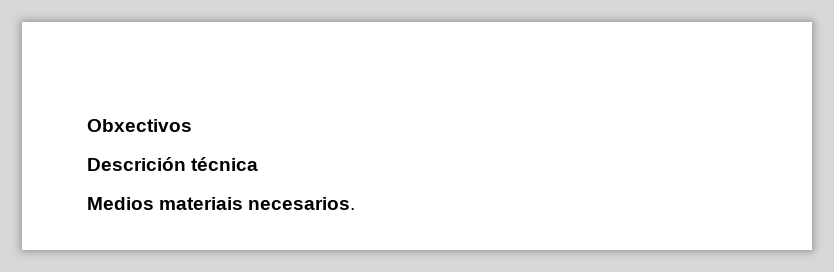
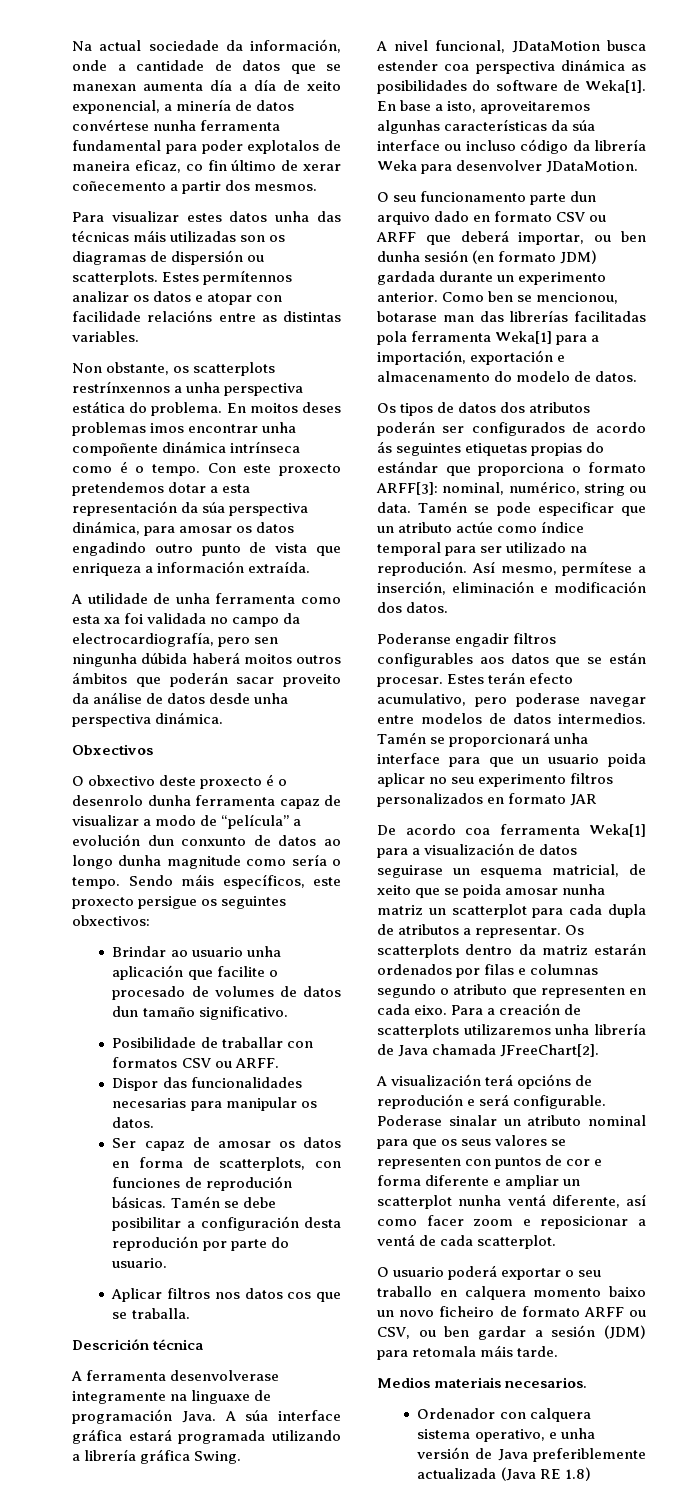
[87,119,192,132] [87,157,259,171] [87,197,356,210] Obxectivos // Descrición técnica // Medios materiais necesarios. -> [72,39,341,53] [72,60,341,74] [72,79,341,91] [72,99,295,114] [72,119,281,131] [72,140,341,154] [72,160,341,173] [72,180,318,194] [72,211,341,222] [72,230,286,242] [72,250,265,265] [72,270,293,285] [72,291,283,305] [72,310,341,322] [72,331,139,342] [72,362,276,376] [72,381,304,396] [72,401,341,416] [72,422,297,436] [72,441,301,456] [72,461,341,476] [72,482,251,496] [72,501,309,516] [72,521,295,536] [72,542,341,556] [72,561,311,576] [71,593,341,604] [72,613,301,627] [72,632,279,647] [72,652,341,667] [72,672,341,687] [72,692,289,704] [72,712,224,727] [72,744,153,755] [72,774,288,789] [72,795,341,809] [72,814,302,829] [72,834,341,846] [72,854,341,869] [72,874,341,889] [72,896,287,909] [72,915,150,926] [112,946,281,957] [112,965,278,980] [112,986,341,1000] [112,1006,288,1020] [112,1037,313,1048] [112,1057,279,1068] [112,1077,302,1091] [112,1097,317,1111] [112,1117,155,1128] [112,1137,341,1151] [112,1157,341,1171] [112,1176,292,1191] [112,1196,276,1208] [112,1216,341,1231] [112,1236,289,1251] [112,1258,168,1268] [111,1288,341,1302] [112,1308,190,1319] [72,1339,204,1350] [71,1370,280,1381] [72,1390,272,1404] [72,1409,341,1424] [72,1429,341,1444] [72,1449,242,1464] [376,40,646,53] [377,59,646,74] [377,80,646,94] [377,100,591,114] [377,119,596,134] [377,139,646,154] [377,160,639,174] [377,191,597,205] [377,211,607,225] [376,230,646,245] [377,250,598,264] [377,271,607,285] [377,291,619,304] [377,310,646,322] [377,331,600,345] [377,350,566,365] [377,371,638,382] [377,402,591,416] [377,421,646,436] [377,441,605,456] [377,461,646,476] [376,481,646,496] [377,501,646,516] [377,521,585,533] [377,542,588,556] [377,561,646,576] [377,581,646,595] [377,602,449,613] [377,633,557,647] [377,652,646,667] [377,672,574,687] [377,693,646,707] [377,713,646,724] [377,732,589,747] [377,753,646,767] [377,773,614,787] [377,793,598,807] [377,824,646,837] [377,843,578,858] [377,864,646,878] [377,884,606,898] [377,904,646,918] [377,924,585,938] [377,943,646,958] [377,964,599,978] [377,984,646,998] [377,1003,582,1015] [377,1023,646,1038] [377,1044,600,1057] [376,1074,593,1089] [377,1094,607,1109] [377,1115,646,1126] [377,1135,567,1149] [377,1155,603,1169] [377,1175,581,1189] [377,1194,646,1209] [377,1215,646,1229] [377,1234,557,1249] [377,1265,602,1280] [377,1286,646,1300] [377,1306,646,1317] [377,1325,646,1340] [377,1345,559,1360] [377,1377,588,1388] [417,1408,591,1422] [417,1428,595,1442] [417,1447,646,1462] [417,1467,591,1481] Na actual sociedade da información, onde a cantidade de datos que se manexan aumenta día a día de xeito exponencial, a minería de datos convértese nunha ferramenta fundamental para poder explotalos de maneira eficaz, co fin último de xerar coñecemento a partir dos mesmos. // Para visualizar estes datos unha das técnicas máis utilizadas son os diagramas de dispersión ou scatterplots. Estes permítennos analizar os datos e atopar con facilidade relacións entre as distintas variables. // Non obstante, os scatterplots restrínxennos a unha perspectiva estática do problema. En moitos deses problemas imos encontrar unha compoñente dinámica intrínseca como é o tempo. Con este proxecto pretendemos dotar a esta representación da súa perspectiva dinámica, para amosar os datos engadindo outro punto de vista que enriqueza a información extraída. // A utilidade de unha ferramenta como esta xa foi validada no campo da electrocardiografía, pero sen ningunha dúbida haberá moitos outros ámbitos que poderán sacar proveito da análise de datos desde unha perspectiva dinámica. // Obxectivos // O obxectivo deste proxecto é o desenrolo dunha ferramenta capaz de visualizar a modo de “película” a evolución dun conxunto de datos ao longo dunha magnitude como sería o tempo. Sendo máis específicos, este proxecto persigue os seguintes obxectivos: // Brindar ao usuario unha aplicación que facilite o procesado de volumes de datos dun tamaño significativo. // Posibilidade de traballar con formatos CSV ou ARFF. // Dispor das funcionalidades necesarias para manipular os datos. // Ser capaz de amosar os datos en forma de scatterplots, con funciones de reprodución básicas. Tamén se debe posibilitar a configuración desta reprodución por parte do usuario. // Aplicar filtros nos datos cos que se traballa. // Descrición técnica // A ferramenta desenvolverase integramente na linguaxe de programación Java. A súa interface gráfica estará programada utilizando a librería gráfica Swing. // A nivel funcional, JDataMotion busca estender coa perspectiva dinámica as posibilidades do software de Weka[1]. En base a isto, aproveitaremos algunhas características da súa interface ou incluso código da librería Weka para desenvolver JDataMotion. // O seu funcionamento parte dun arquivo dado en formato CSV ou ARFF que deberá importar, ou ben dunha sesión (en formato JDM) gardada durante un experimento anterior. Como ben se mencionou, botarase man das librerías facilitadas pola ferramenta Weka[1] para a importación, exportación e almacenamento do modelo de datos. // Os tipos de datos dos atributos poderán ser configurados de acordo ás seguintes etiquetas propias do estándar que proporciona o formato ARFF[3]: nominal, numérico, string ou data. Tamén se pode especificar que un atributo actúe como índice temporal para ser utilizado na reprodución. Así mesmo, permítese a inserción, eliminación e modificación dos datos. // Poderanse engadir filtros configurables aos datos que se están procesar. Estes terán efecto acumulativo, pero poderase navegar entre modelos de datos intermedios. Tamén se proporcionará unha interface para que un usuario poida aplicar no seu experimento filtros personalizados en formato JAR // De acordo coa ferramenta Weka[1] para a visualización de datos seguirase un esquema matricial, de xeito que se poida amosar nunha matriz un scatterplot para cada dupla de atributos a representar. Os scatterplots dentro da matriz estarán ordenados por filas e columnas segundo o atributo que representen en cada eixo. Para a creación de scatterplots utilizaremos unha librería de Java chamada JFreeChart[2]. // A visualización terá opcións de reprodución e será configurable. Poderase sinalar un atributo nominal para que os seus valores se representen con puntos de cor e forma diferente e ampliar un scatterplot nunha ventá diferente, así como facer zoom e reposicionar a ventá de cada scatterplot. // O usuario poderá exportar o seu traballo en calquera momento baixo un novo ficheiro de formato ARFF ou CSV, ou ben gardar a sesión (JDM) para retomala máis tarde. // Medios materiais necesarios. // Ordenador con calquera sistema operativo, e unha versión de Java preferiblemente actualizada (Java RE 1.8)

